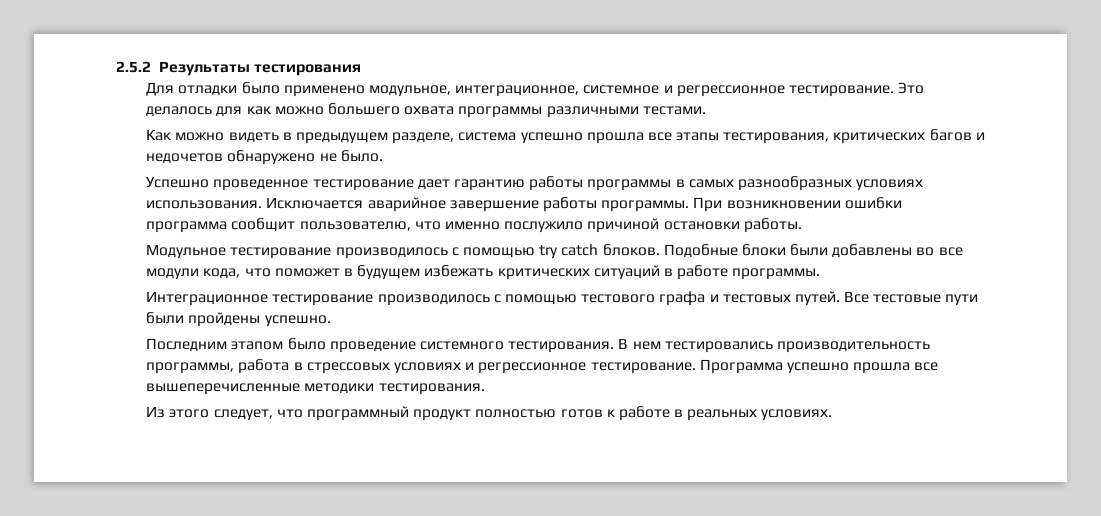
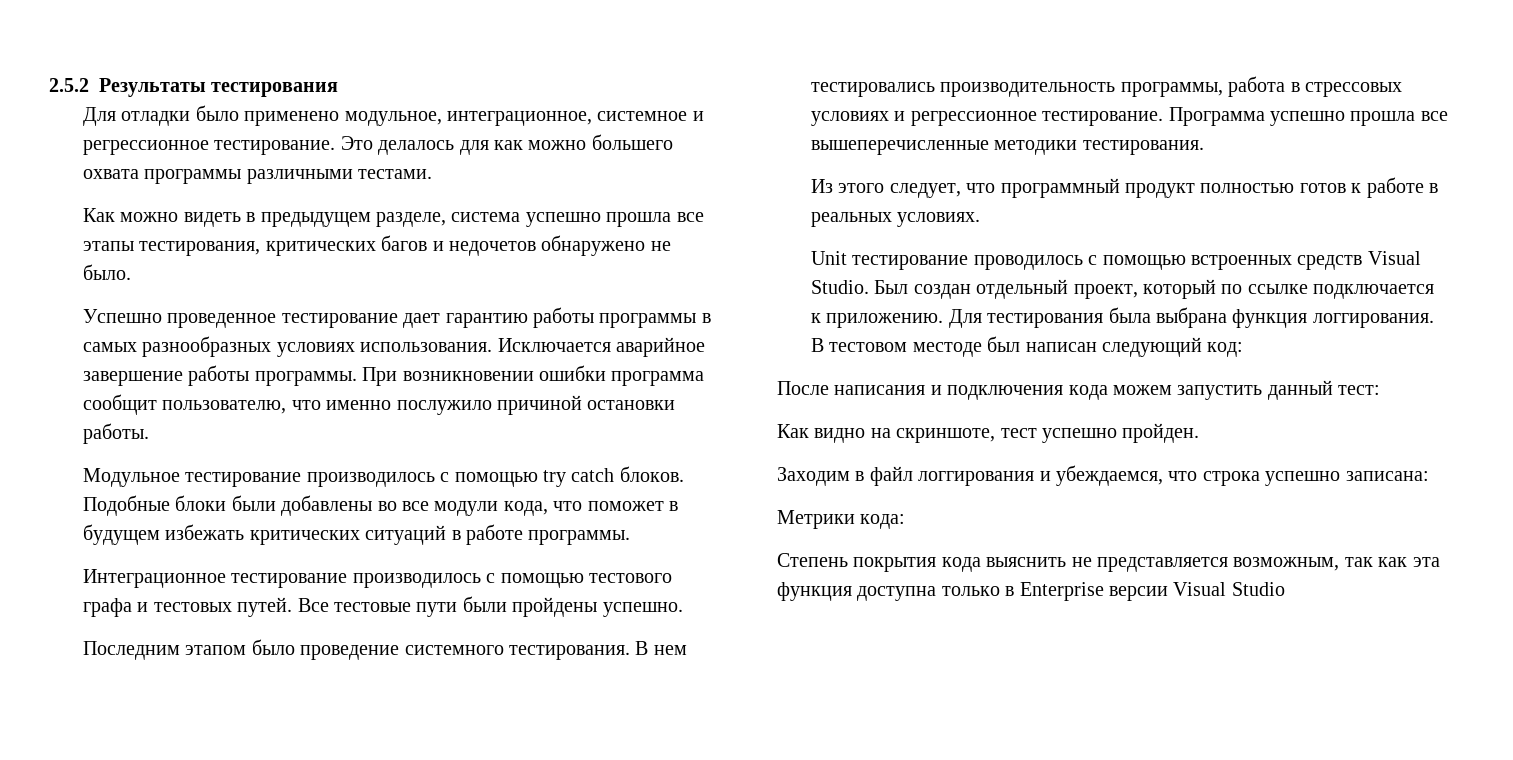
(833, 415) none -> [811,251,1421,270] [811,279,1435,299] [811,307,1434,328] [811,336,1244,357] [777,380,1381,400] [777,423,1200,443] [777,465,1429,486] [777,510,906,529] [777,553,1440,572] [777,582,1285,601] // Unit тестирование проводилось с помощью встроенных средств Visual Studio. Был создан отдельный проект, который по ссылке подключается к приложению. Для тестирования была выбрана функция логгирования. В тестовом местоде был написан следующий код: // После написания и подключения кода можем запустить данный тест: // Как видно на скриншоте, тест успешно пройден. // Заходим в файл логгирования и убеждаемся, что строка успешно записана: // Метрики кода: // Степень покрытия кода выяснить не представляется возможным, так как эта функция доступна только в Enterprise версии Visual Studio

